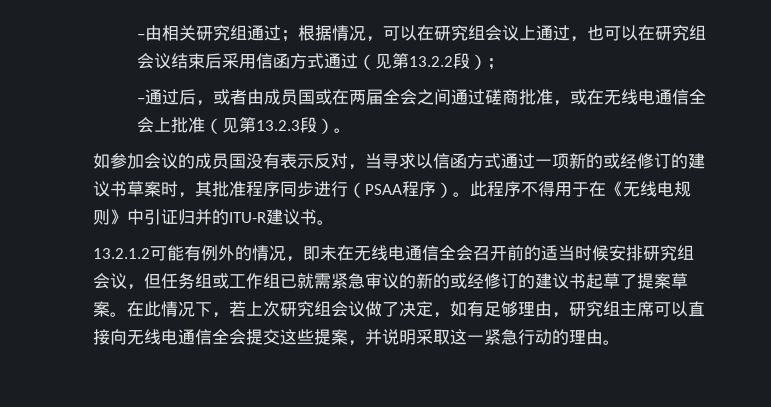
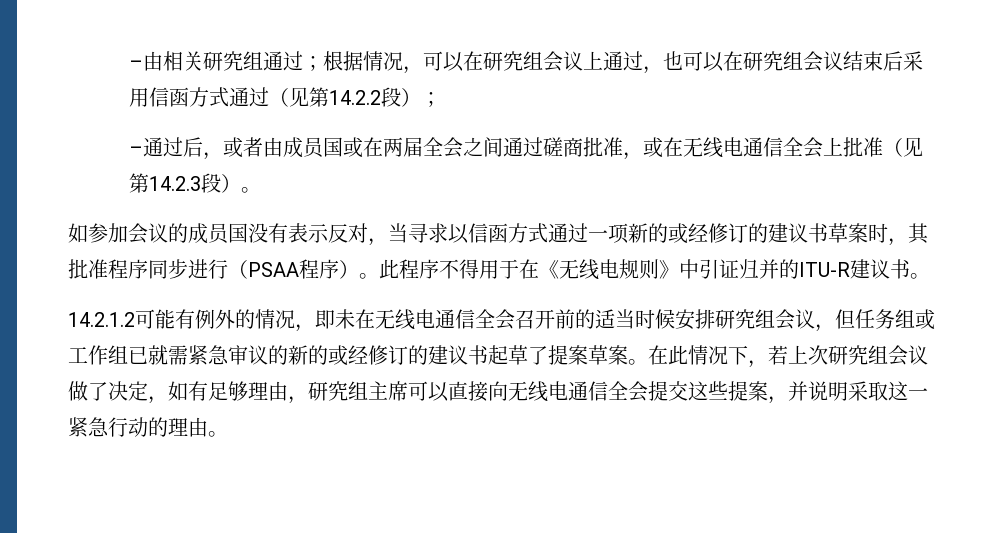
[408,56,453,67] 13.2.2 -> [328,90,381,105] 14.2.2
[255,120,300,131] 13.2.3 -> [148,176,201,191] 14.2.3
[93,248,150,259] 13.2.1.2 -> [68,312,135,327] 14.2.1.2

